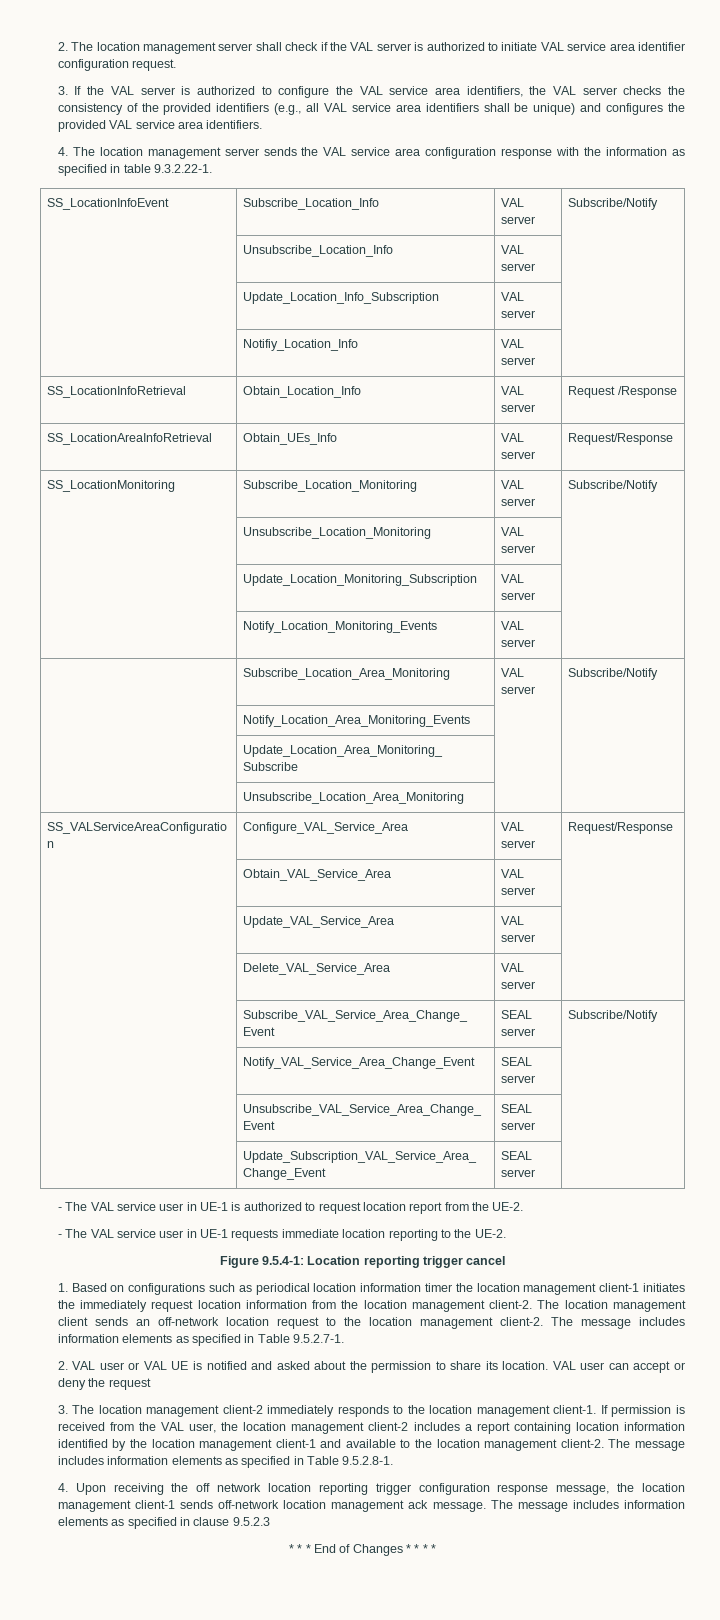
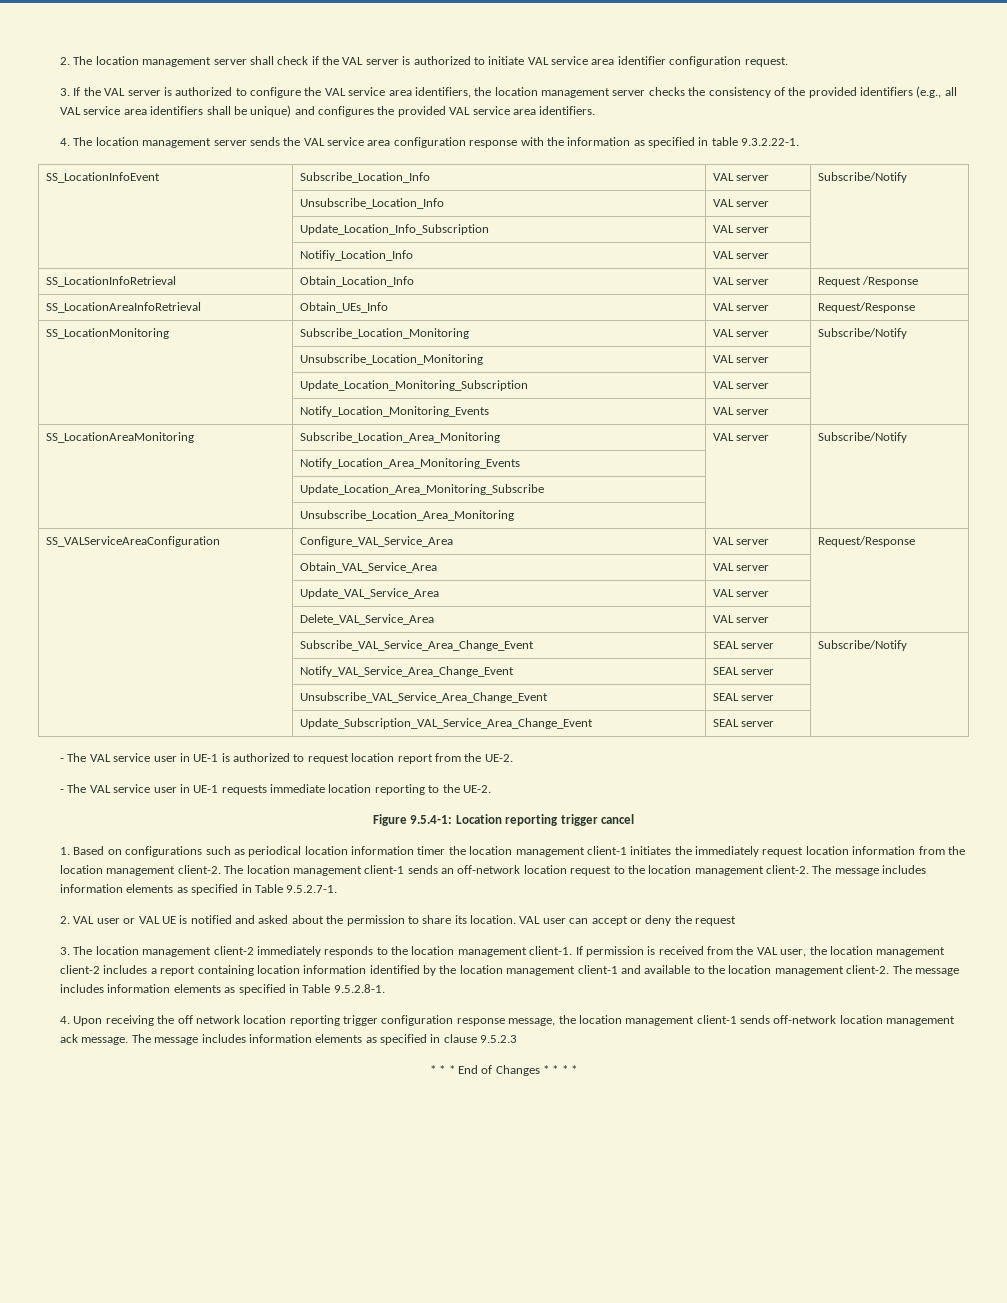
[552,86,576,95] VAL -> [494,87,611,98] location management
(536, 643) none -> [45,432,194,443] SS_LocationAreaMonitoring
[57,1317,88,1326] client -> [364,865,405,874] client-1

